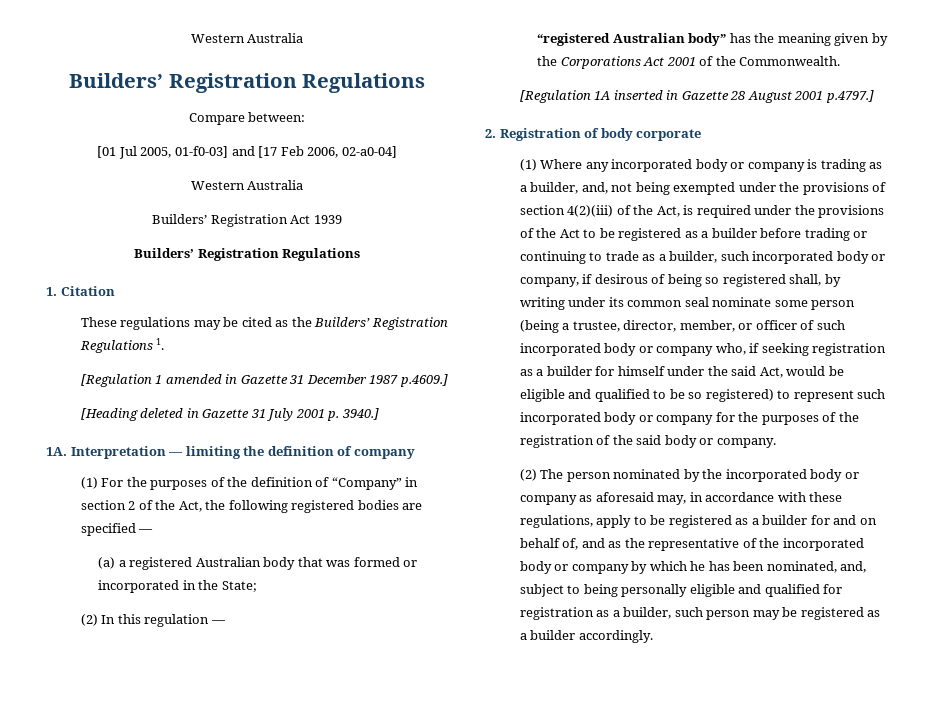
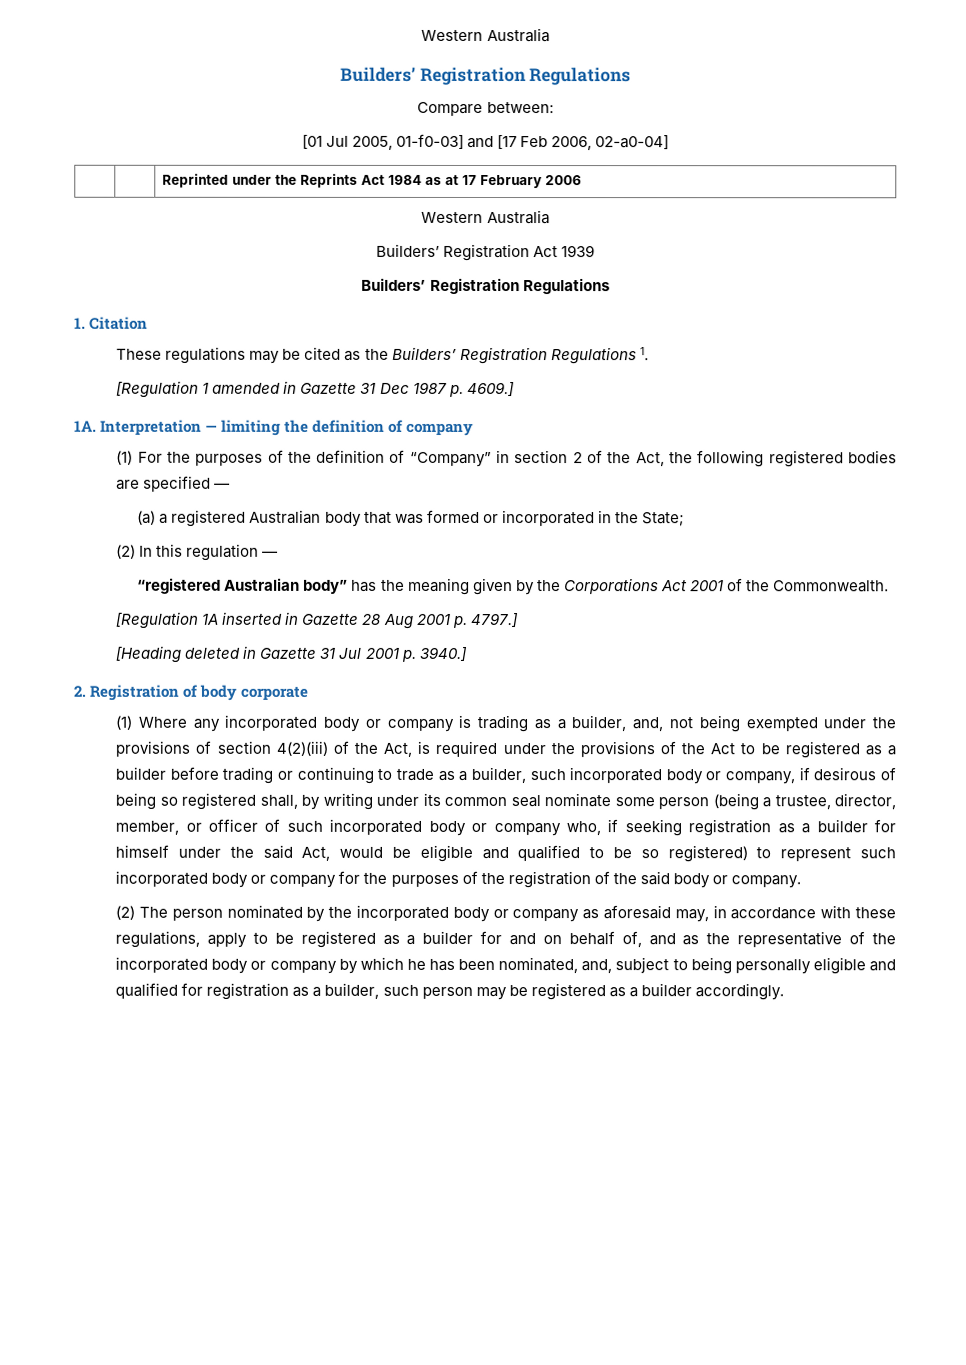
(397, 152) none -> [162,173,583,189] // | | Reprinted under the Reprints Act 1984 as at 17 February 2006
[306,374,448,387] [80,408,379,421] December 1987 p.4609.] // [Heading deleted in Gazette 31 July 2001 p. 3940.] -> [379,381,515,397] Dec 1987 p. 4609.]
[747,90,874,103] August 2001 p.4797.] -> [383,612,519,629] [116,645,468,663] Aug 2001 p. 4797.] // [Heading deleted in Gazette 31 Jul 2001 p. 3940.]

